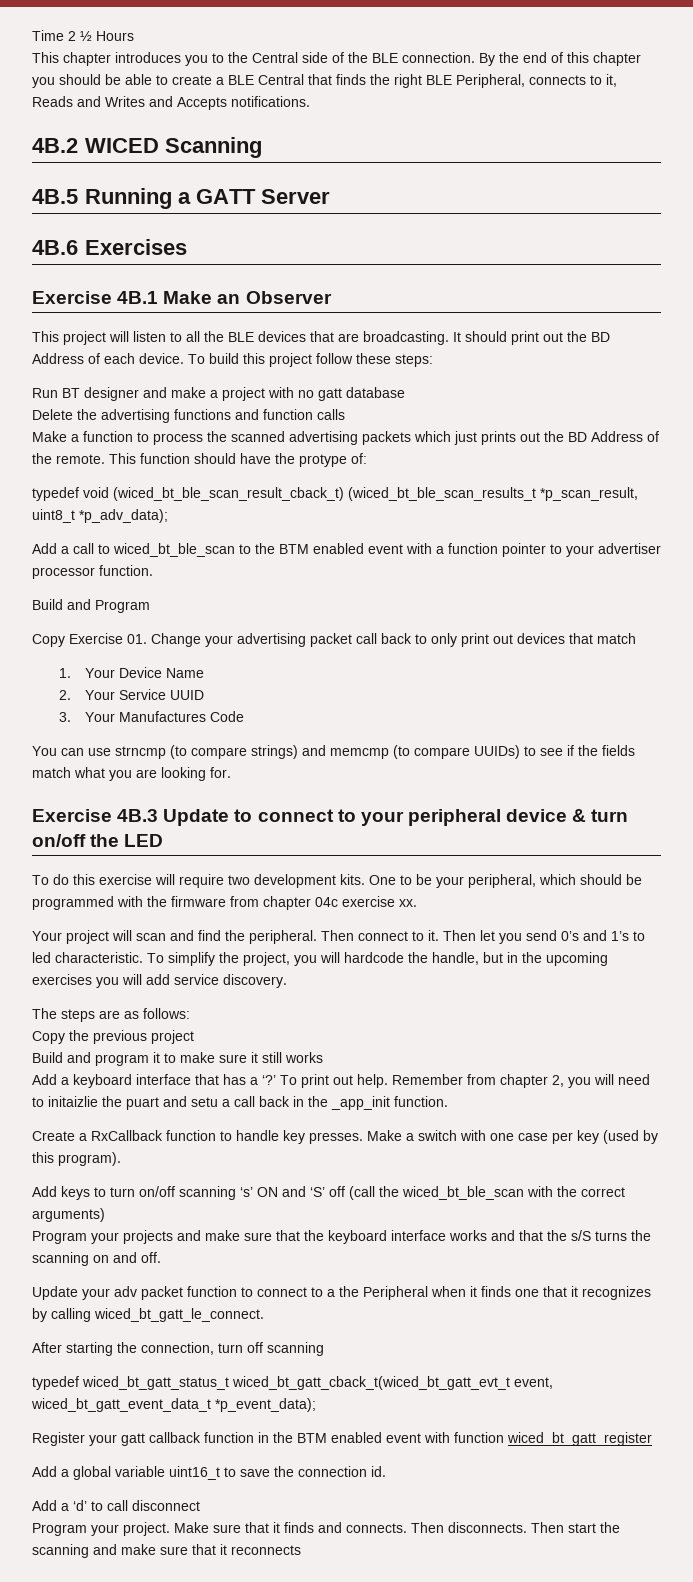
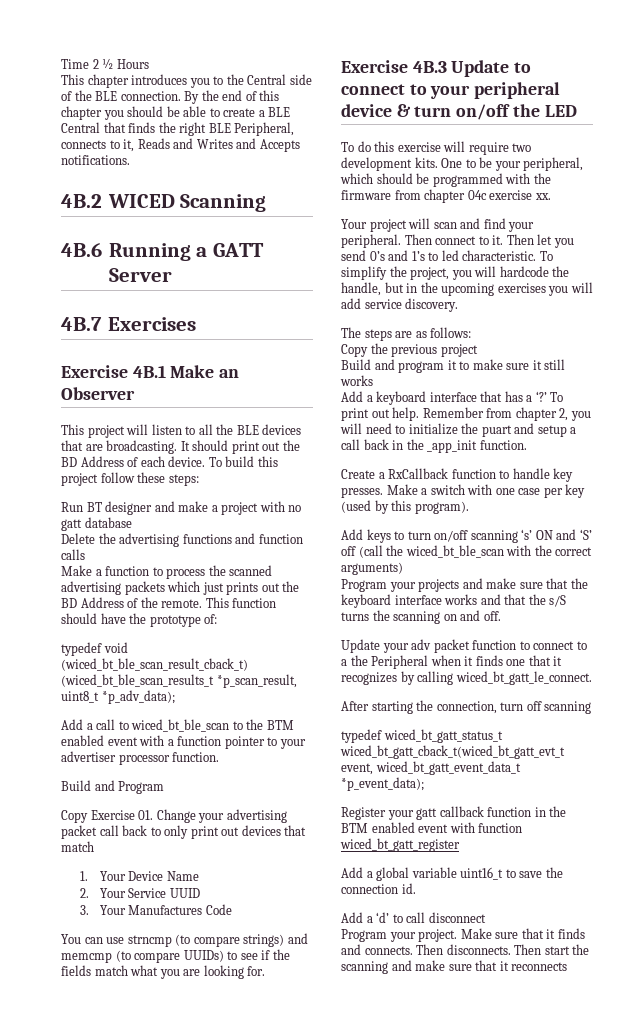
[32,189,78,204] 4B.5 -> [61,243,102,257] 4B.6
[32,240,78,255] 4B.6 -> [61,317,102,331] 4B.7
[299,454,347,467] protype -> [149,615,201,627] prototype
[225,930,245,941] the -> [508,222,535,232] your
[48,1096,98,1107] initaizlie -> [408,423,458,435] initialize
[191,1097,218,1107] setu -> [537,425,567,437] setup

